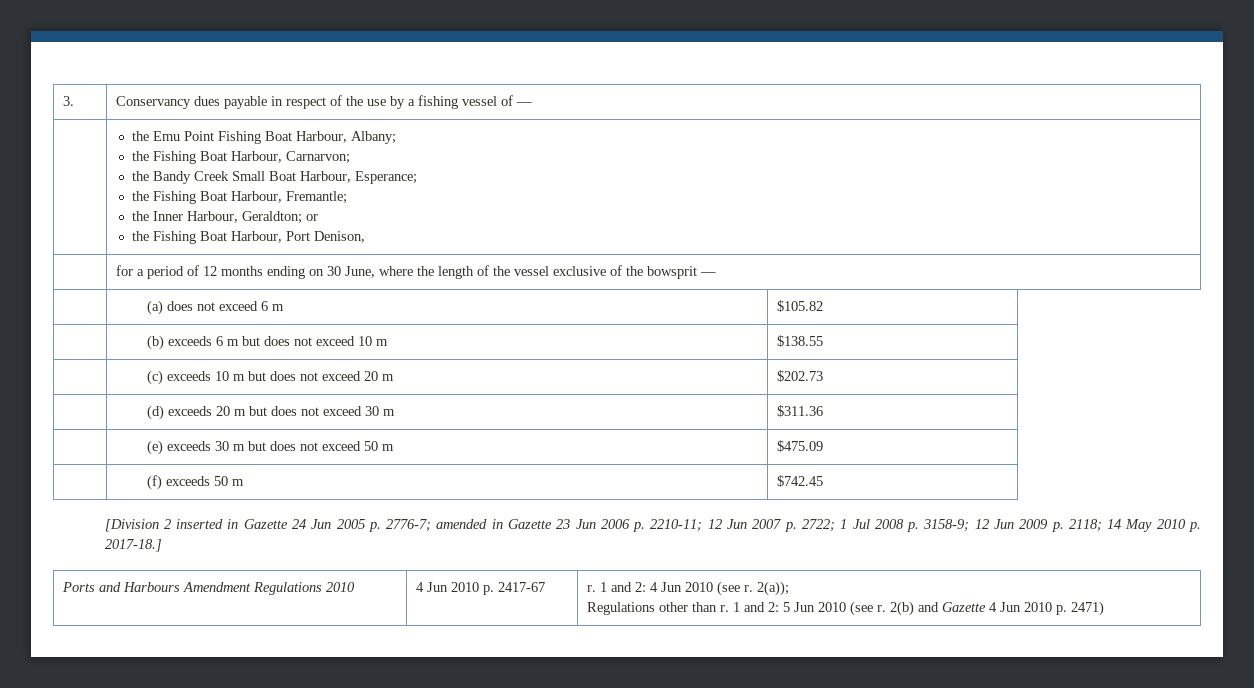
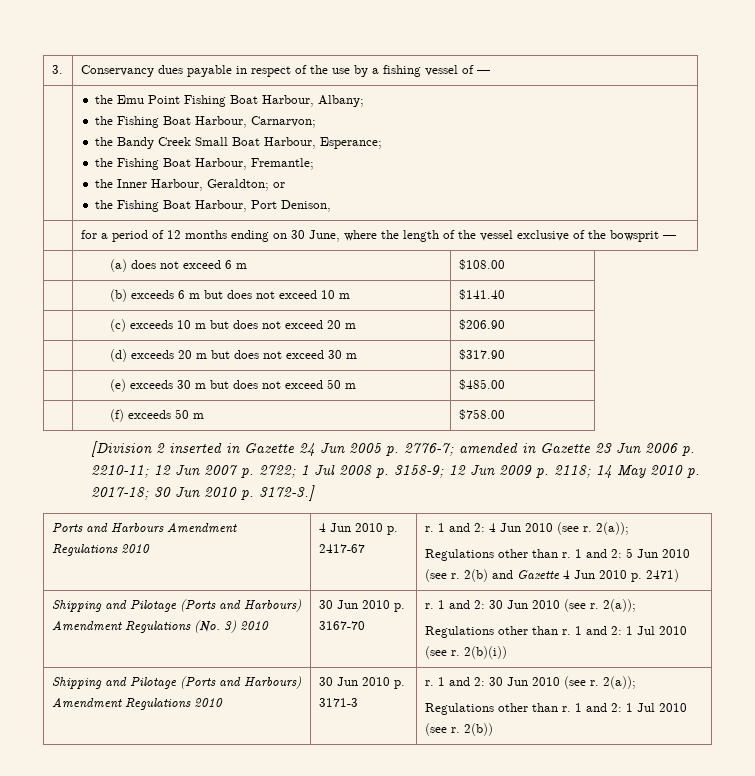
[776,300,823,312] $105.82 -> [458,259,505,270] $108.00
[776,335,823,347] $138.55 -> [458,289,505,300] $141.40
[776,370,823,382] $202.73 -> [458,319,505,330] $206.90
[776,405,823,417] $311.36 -> [458,349,505,360] $317.90
[776,440,823,452] $475.09 -> [458,379,505,390] $485.00
[776,475,823,487] $742.45 -> [458,409,505,420] $758.00
[104,539,162,552] 2017-18.] -> [91,485,316,501] 2017-18; 30 Jun 2010 p. 3172-3.]
(1104, 608) none -> [51,599,301,612] [51,620,269,633] [318,600,405,612] [318,621,365,630] [424,599,636,612] [424,626,687,638] [424,646,507,659] [51,676,301,689] [51,697,223,710] [318,677,405,689] [318,698,358,707] [424,676,636,689] [424,703,687,715] [424,723,493,736] // Shipping and Pilotage (Ports and Harbours) Amendment Regulations (No. 3) 2010 | 30 Jun 2010 p. 3167-70 | r. 1 and 2: 30 Jun 2010 (see r. 2(a)); // Regulations other than r. 1 and 2: 1 Jul 2010 (see r. 2(b)(i)) // Shipping and Pilotage (Ports and Harbours) Amendment Regulations 2010 | 30 Jun 2010 p. 3171-3 | r. 1 and 2: 30 Jun 2010 (see r. 2(a)); // Regulations other than r. 1 and 2: 1 Jul 2010 (see r. 2(b))

